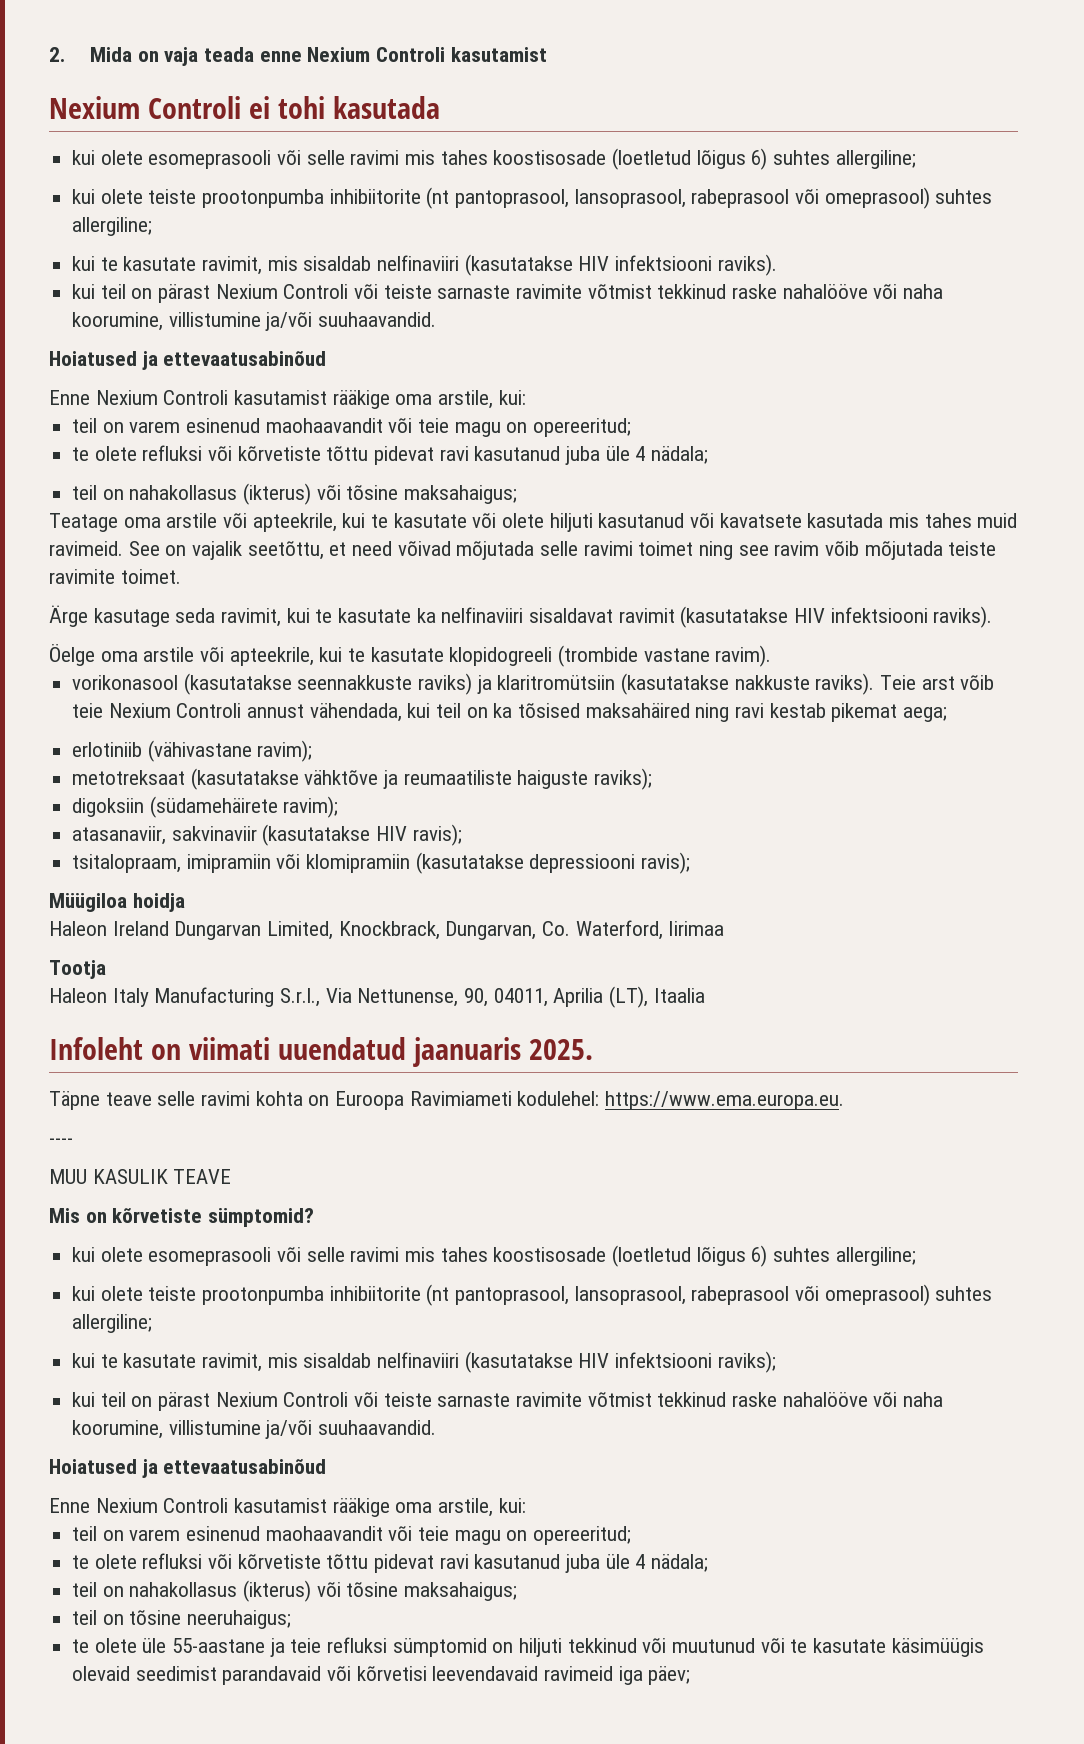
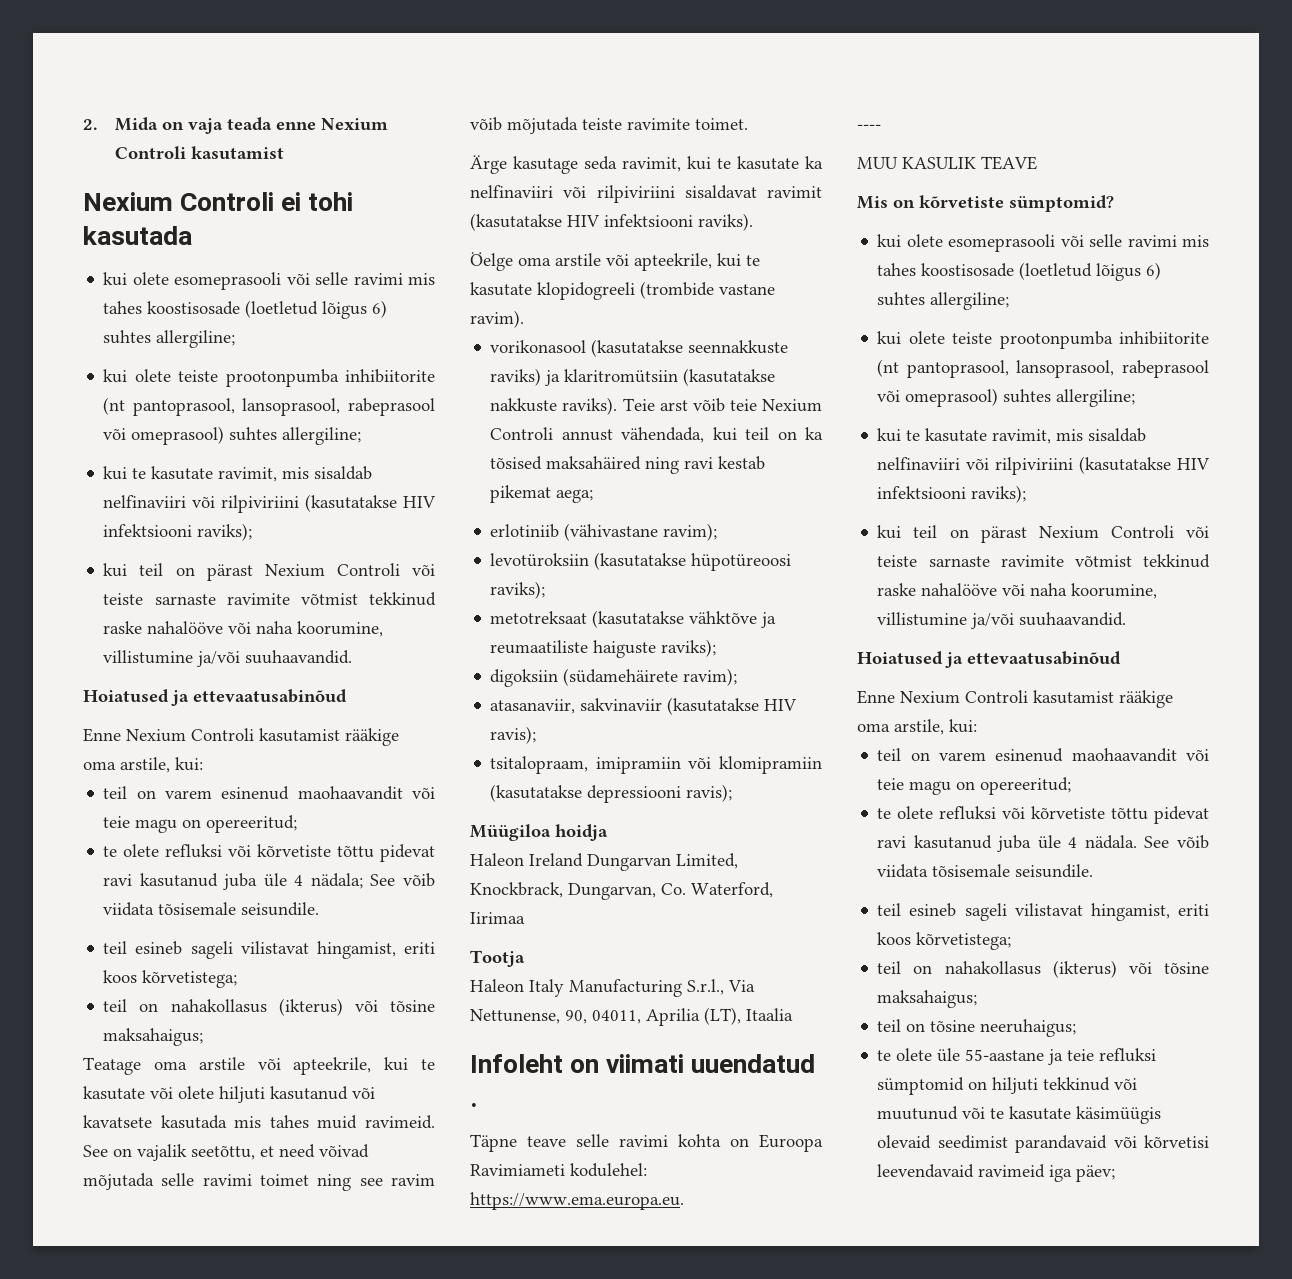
[464,254,777,276] [72,284,944,303] [72,312,437,331] [49,351,327,370] [49,390,526,409] [72,418,632,437] [72,445,709,465] [72,483,518,505] [49,513,1018,532] [49,541,997,560] [49,569,181,584] [49,605,993,628] [49,644,772,667] [72,673,995,695] [72,703,948,722] [72,740,313,762] [72,768,653,790] [72,796,339,818] [72,824,462,846] [72,852,691,874] [49,893,185,912] [49,920,725,940] [49,960,106,979] [49,986,705,1008] [49,1037,593,1067] [49,1091,845,1110] [49,1138,73,1145] [49,1169,232,1184] [49,1208,315,1227] [72,1245,916,1267] [72,1284,993,1306] [72,1314,153,1333] [72,1352,460,1372] (kasutatakse HIV infektsiooni raviks). // kui teil on pärast Nexium Controli või teiste sarnaste ravimite võtmist tekkinud raske nahalööve või naha koorumine, villistumine ja/või suuhaavandid. // Hoiatused ja ettevaatusabinõud // Enne Nexium Controli kasutamist rääkige oma arstile, kui: // teil on varem esinenud maohaavandit või teie magu on opereeritud; // te olete refluksi või kõrvetiste tõttu pidevat ravi kasutanud juba üle 4 nädala; // teil on nahakollasus (ikterus) või tõsine maksahaigus; // Teatage oma arstile või apteekrile, kui te kasutate või olete hiljuti kasutanud või kavatsete kasutada mis tahes muid ravimeid. See on vajalik seetõttu, et need võivad mõjutada selle ravimi toimet ning see ravim võib mõjutada teiste ravimite toimet. // Ärge kasutage seda ravimit, kui te kasutate ka nelfinaviiri sisaldavat ravimit (kasutatakse HIV infektsiooni raviks). // Öelge oma arstile või apteekrile, kui te kasutate klopidogreeli (trombide vastane ravim). // vorikonasool (kasutatakse seennakkuste raviks) ja klaritromütsiin (kasutatakse nakkuste raviks). Teie arst võib teie Nexium Controli annust vähendada, kui teil on ka tõsised maksahäired ning ravi kestab pikemat aega; // erlotiniib (vähivastane ravim); // metotreksaat (kasutatakse vähktõve ja reumaatiliste haiguste raviks); // digoksiin (südamehäirete ravim); // atasanaviir, sakvinaviir (kasutatakse HIV ravis); // tsitalopraam, imipramiin või klomipramiin (kasutatakse depressiooni ravis); // Müügiloa hoidja // Haleon Ireland Dungarvan Limited, Knockbrack, Dungarvan, Co. Waterford, Iirimaa // Tootja // Haleon Italy Manufacturing S.r.l., Via Nettunense, 90, 04011, Aprilia (LT), Itaalia // Infoleht on viimati uuendatud jaanuaris 2025. // Täpne teave selle ravimi kohta on Euroopa Ravimiameti kodulehel: https://www.ema.europa.eu. // ---- // MUU KASULIK TEAVE // Mis on kõrvetiste sümptomid? // kui olete esomeprasooli või selle ravimi mis tahes koostisosade (loetletud lõigus 6) suhtes allergiline; // kui olete teiste prootonpumba inhibiitorite (nt pantoprasool, lansoprasool, rabeprasool või omeprasool) suhtes allergiline; // kui te kasutate ravimit, mis sisaldab nelfinaviiri -> [192,495,300,513] või rilpiviriini
(709, 1563) none -> [370,873,435,887] [103,902,320,916] [103,941,435,959] [103,970,238,988] [103,998,435,1016] [103,1028,204,1046] [83,1057,435,1075] [83,1086,375,1103] [83,1115,435,1129] [83,1144,369,1161] [83,1173,435,1191] [470,117,748,134] [470,155,823,174] [470,185,822,203] [470,213,753,231] [470,252,760,271] [470,281,775,300] [470,310,524,328] [490,339,789,357] [490,368,776,386] [490,397,822,415] [490,427,823,443] [490,456,766,474] [490,485,594,503] [490,523,718,541] [490,552,792,571] [490,581,546,599] [490,610,777,628] [490,639,717,658] [490,668,738,687] [490,697,798,715] [490,726,537,744] [490,756,822,774] [490,784,733,803] [470,824,608,841] [470,853,738,871] [470,882,773,900] [470,912,525,924] [470,950,525,967] [470,979,755,997] [470,1007,793,1026] [470,1054,816,1073] [470,1103,478,1107] [470,1134,823,1152] [470,1163,647,1177] [470,1192,684,1210] [857,124,881,130] [857,156,1037,170] [857,195,1114,212] [877,234,1209,252] [877,262,1162,281] [877,292,1010,310] [877,331,1209,349] [877,359,1209,378] [877,388,1136,407] [877,428,1147,444] [877,456,1210,475] [877,485,1027,503] [877,525,1209,543] [877,554,1210,568] [877,583,1158,599] [877,612,1127,629] [857,651,1121,668] [857,690,1173,708] [857,719,977,735] [877,748,1209,762] [877,777,1072,795] [877,806,1209,824] [877,835,1209,852] [877,864,1094,878] [877,903,1209,921] [877,932,1012,950] See võib viidata tõsisemale seisundile. // teil esineb sageli vilistavat hingamist, eriti koos kõrvetistega; // teil on nahakollasus (ikterus) või tõsine maksahaigus; // Teatage oma arstile või apteekrile, kui te kasutate või olete hiljuti kasutanud või kavatsete kasutada mis tahes muid ravimeid. See on vajalik seetõttu, et need võivad mõjutada selle ravimi toimet ning see ravim võib mõjutada teiste ravimite toimet. // Ärge kasutage seda ravimit, kui te kasutate ka nelfinaviiri või rilpiviriini sisaldavat ravimit (kasutatakse HIV infektsiooni raviks). // Öelge oma arstile või apteekrile, kui te kasutate klopidogreeli (trombide vastane ravim). // vorikonasool (kasutatakse seennakkuste raviks) ja klaritromütsiin (kasutatakse nakkuste raviks). Teie arst võib teie Nexium Controli annust vähendada, kui teil on ka tõsised maksahäired ning ravi kestab pikemat aega; // erlotiniib (vähivastane ravim); // levotüroksiin (kasutatakse hüpotüreoosi raviks); // metotreksaat (kasutatakse vähktõve ja reumaatiliste haiguste raviks); // digoksiin (südamehäirete ravim); // atasanaviir, sakvinaviir (kasutatakse HIV ravis); // tsitalopraam, imipramiin või klomipramiin (kasutatakse depressiooni ravis); // Müügiloa hoidja // Haleon Ireland Dungarvan Limited, Knockbrack, Dungarvan, Co. Waterford, Iirimaa // Tootja // Haleon Italy Manufacturing S.r.l., Via Nettunense, 90, 04011, Aprilia (LT), Itaalia // Infoleht on viimati uuendatud . // Täpne teave selle ravimi kohta on Euroopa Ravimiameti kodulehel: https://www.ema.europa.eu. // ---- // MUU KASULIK TEAVE // Mis on kõrvetiste sümptomid? // kui olete esomeprasooli või selle ravimi mis tahes koostisosade (loetletud lõigus 6) suhtes allergiline; // kui olete teiste prootonpumba inhibiitorite (nt pantoprasool, lansoprasool, rabeprasool või omeprasool) suhtes allergiline; // kui te kasutate ravimit, mis sisaldab nelfinaviiri või rilpiviriini (kasutatakse HIV infektsiooni raviks); // kui teil on pärast Nexium Controli või teiste sarnaste ravimite võtmist tekkinud raske nahalööve või naha koorumine, villistumine ja/või suuhaavandid. // Hoiatused ja ettevaatusabinõud // Enne Nexium Controli kasutamist rääkige oma arstile, kui: // teil on varem esinenud maohaavandit või teie magu on opereeritud; // te olete refluksi või kõrvetiste tõttu pidevat ravi kasutanud juba üle 4 nädala. See võib viidata tõsisemale seisundile. // teil esineb sageli vilistavat hingamist, eriti koos kõrvetistega;

